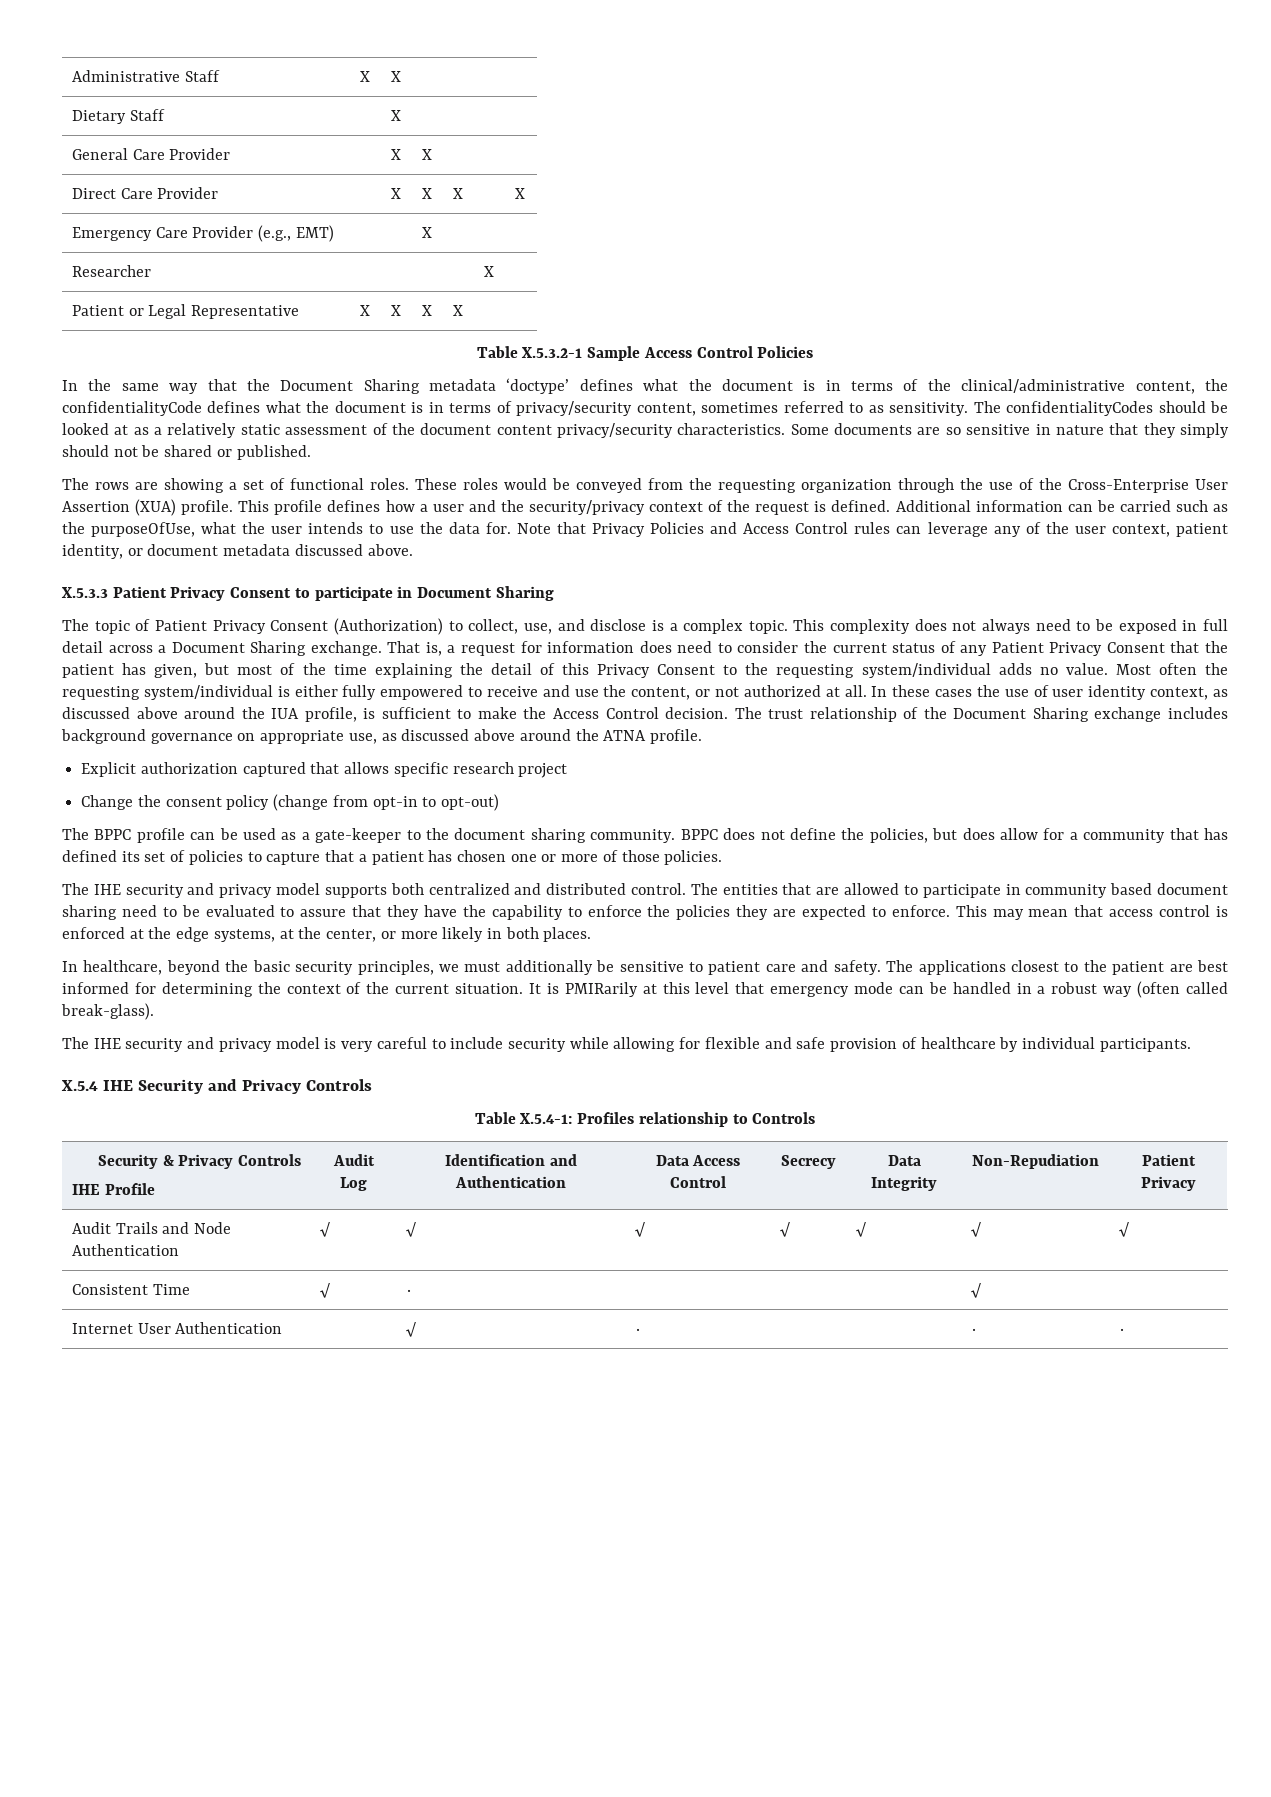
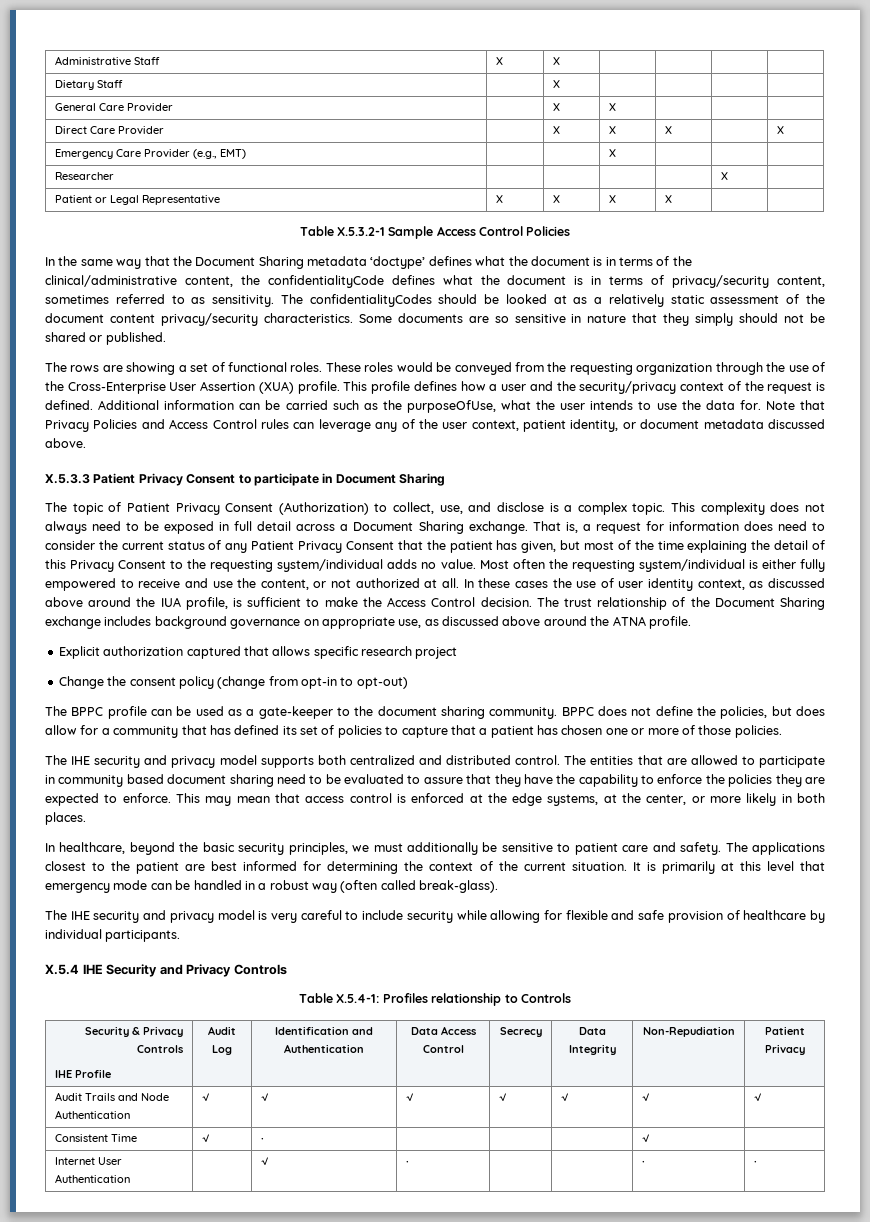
[564,982,638,997] PMIRarily -> [661,861,715,874] primarily

